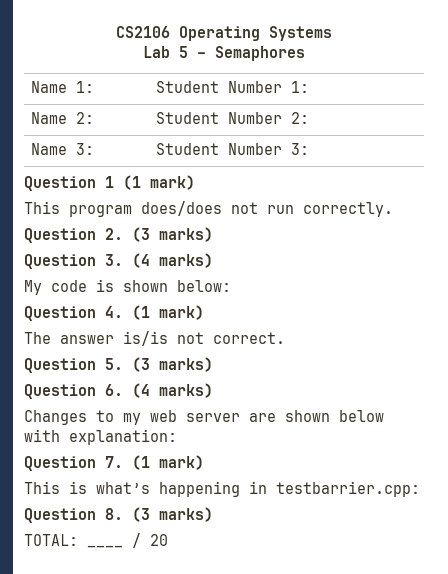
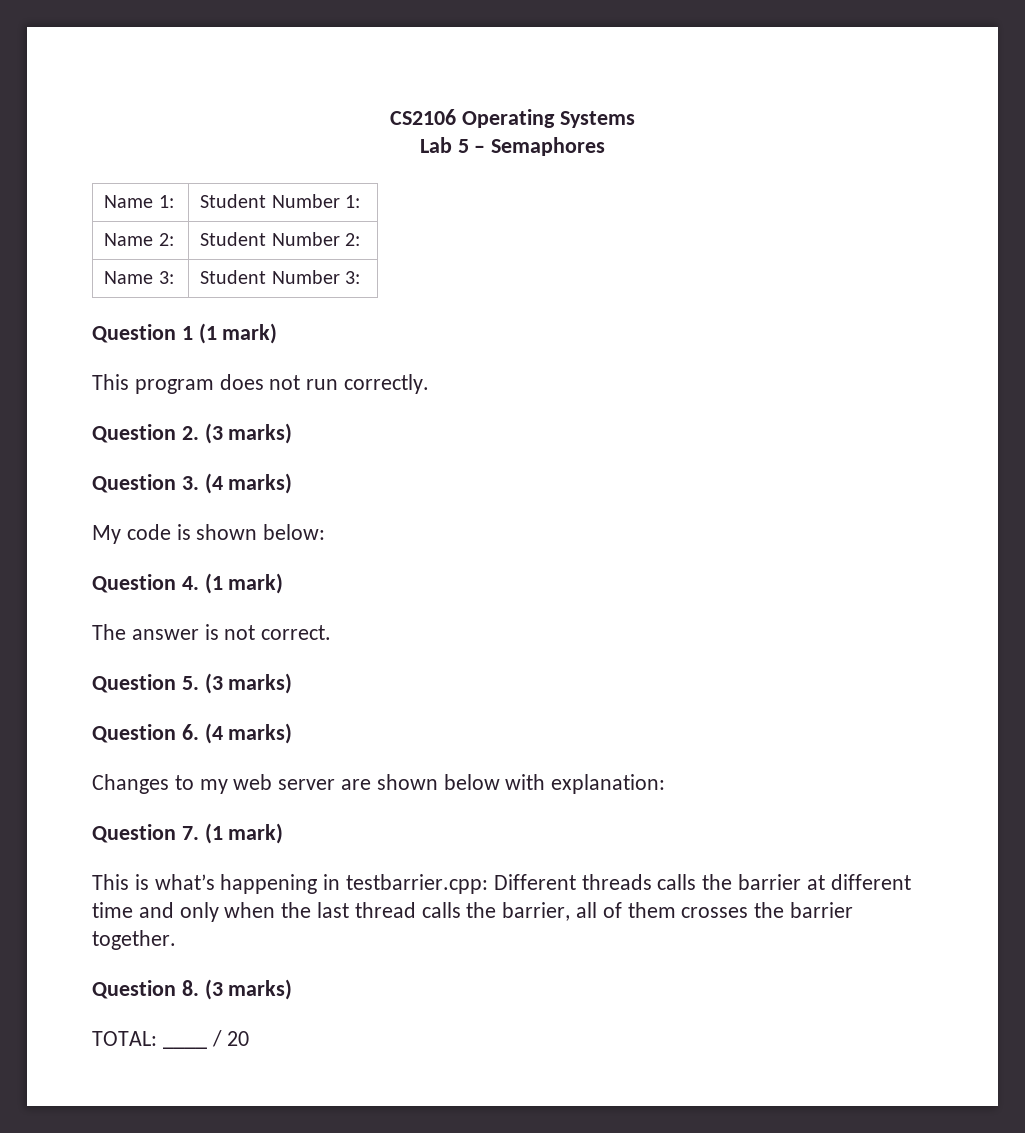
[141,201,222,216] does/does -> [219,374,264,390] does
[123,331,168,346] is/is -> [204,624,219,640] is
(420, 489) none -> [493,874,911,890] [92,902,854,922] [92,930,176,950] Different threads calls the barrier at different time and only when the last thread calls the barrier, all of them crosses the barrier together.

